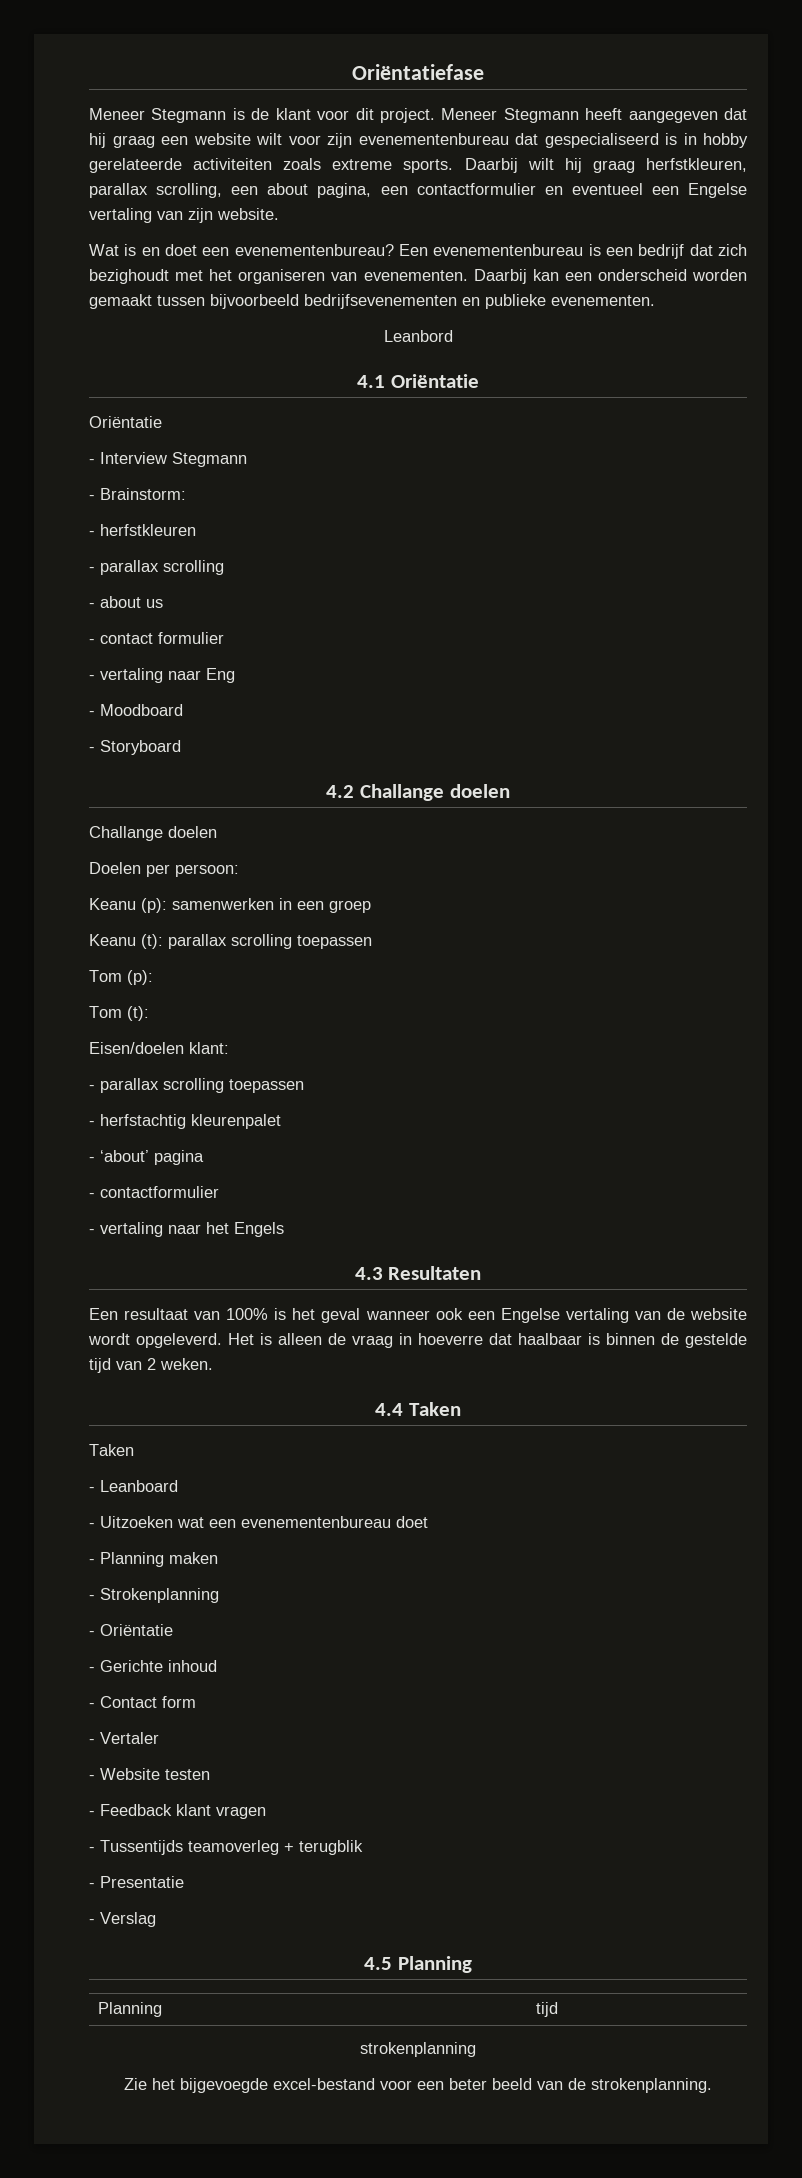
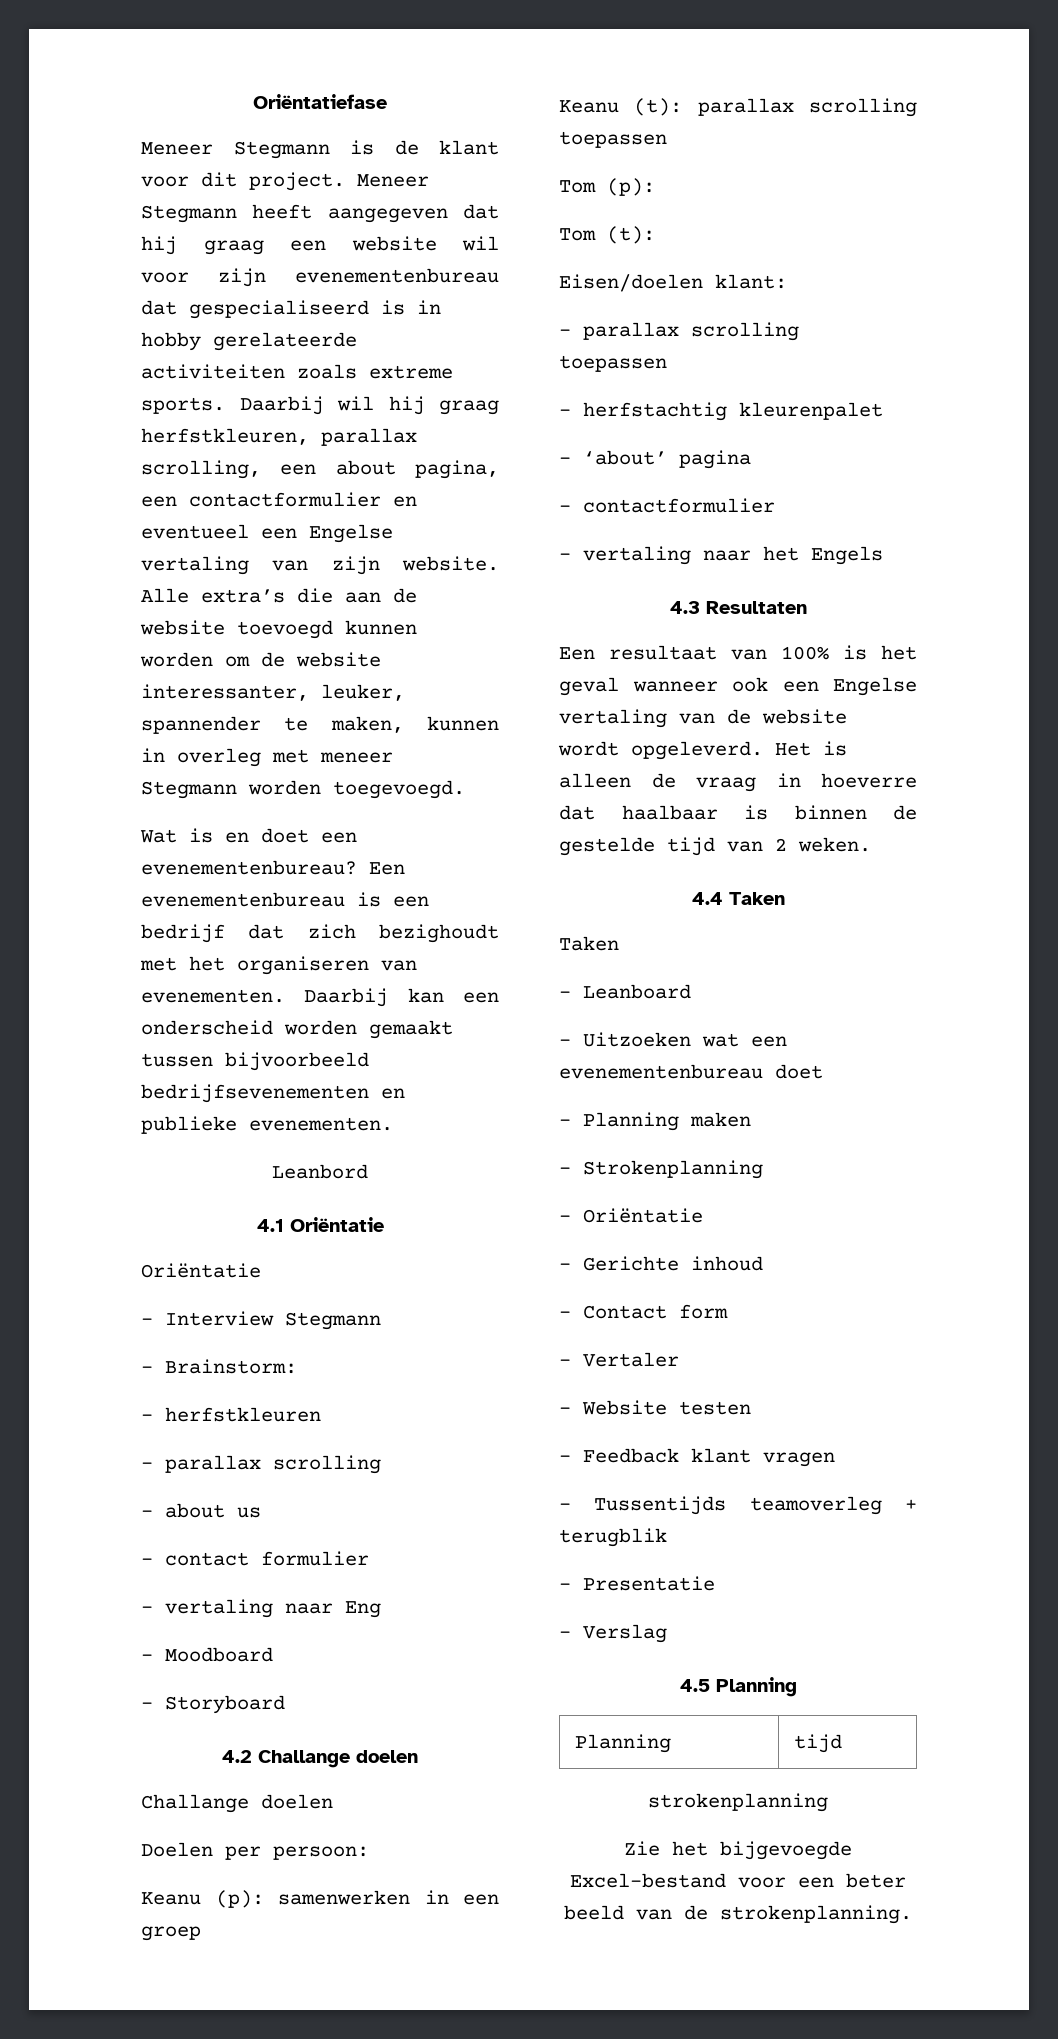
[256,133,282,145] wilt -> [462,236,499,251] wil
[527,158,554,170] wilt -> [337,396,374,411] wil
(279, 214) none -> [141,588,417,603] [140,620,417,639] [140,652,381,667] [141,684,405,701] [141,716,499,734] [141,748,393,767] [141,780,465,799] Alle extra’s die aan de website toevoegd kunnen worden om de website interessanter, leuker, spannender te maken, kunnen in overleg met meneer Stegmann worden toegevoegd.
[273,2078,375,2090] excel-bestand -> [570,1873,726,1888] Excel-bestand

